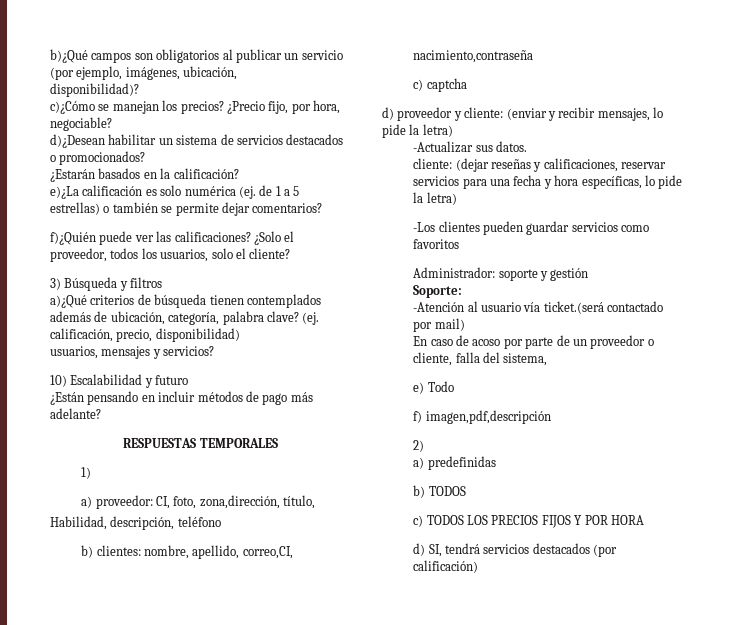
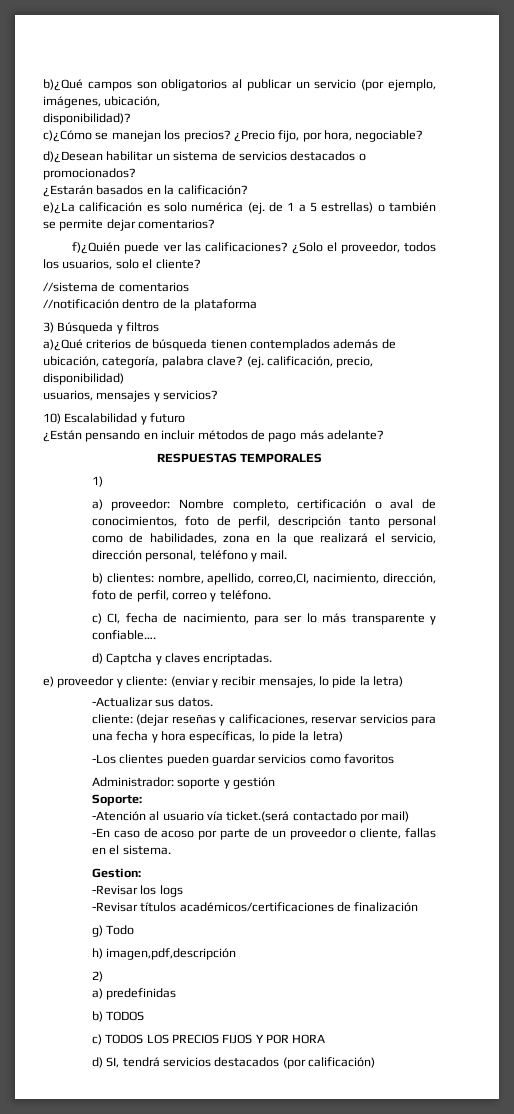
(291, 253) none -> [43,282,189,292] [43,299,257,311] // //sistema de comentarios // //notificación dentro de la plataforma
[155,495,316,509] [50,516,175,530] CI, foto, zona,dirección, título, // Habilidad, descripción, -> [179,499,437,511] [91,516,436,528] [91,533,437,545] [91,550,197,562] Nombre completo, certificación o aval de conocimientos, foto de perfil, descripción tanto personal como de habilidades, zona en la que realizará el servicio, dirección personal,
(221, 521) none -> [250,550,288,562] y mail.
[413,50,534,63] [413,78,467,92] [382,107,394,120] nacimiento,contraseña // c) captcha // d) -> [313,573,437,584] [91,590,271,602] [91,613,436,625] [91,630,156,640] [91,653,273,665] [43,676,54,687] nacimiento, dirección, foto de perfil, correo y teléfono. // c) CI, fecha de nacimiento, para ser lo más transparente y confiable…. // d) Captcha y claves encriptadas. // e)
[413,336,428,346] En -> [91,828,110,837] -En
[455,352,548,366] [413,382,425,394] falla del sistema, // e) -> [405,828,436,838] [91,845,171,855] [91,868,141,878] [91,885,183,897] [91,902,419,912] [91,925,103,937] fallas en el sistema. // Gestion: // -Revisar los logs // -Revisar títulos académicos/certificaciones de finalización // g)
[413,411,423,423] f) -> [91,948,103,959] h)

